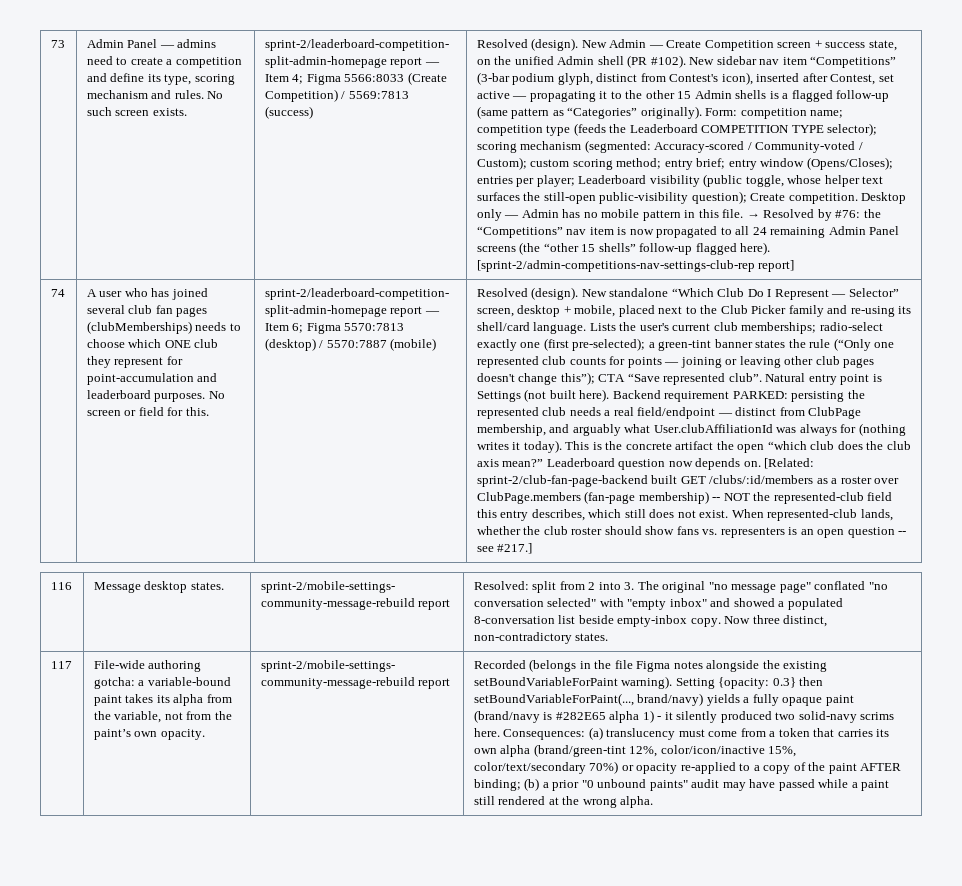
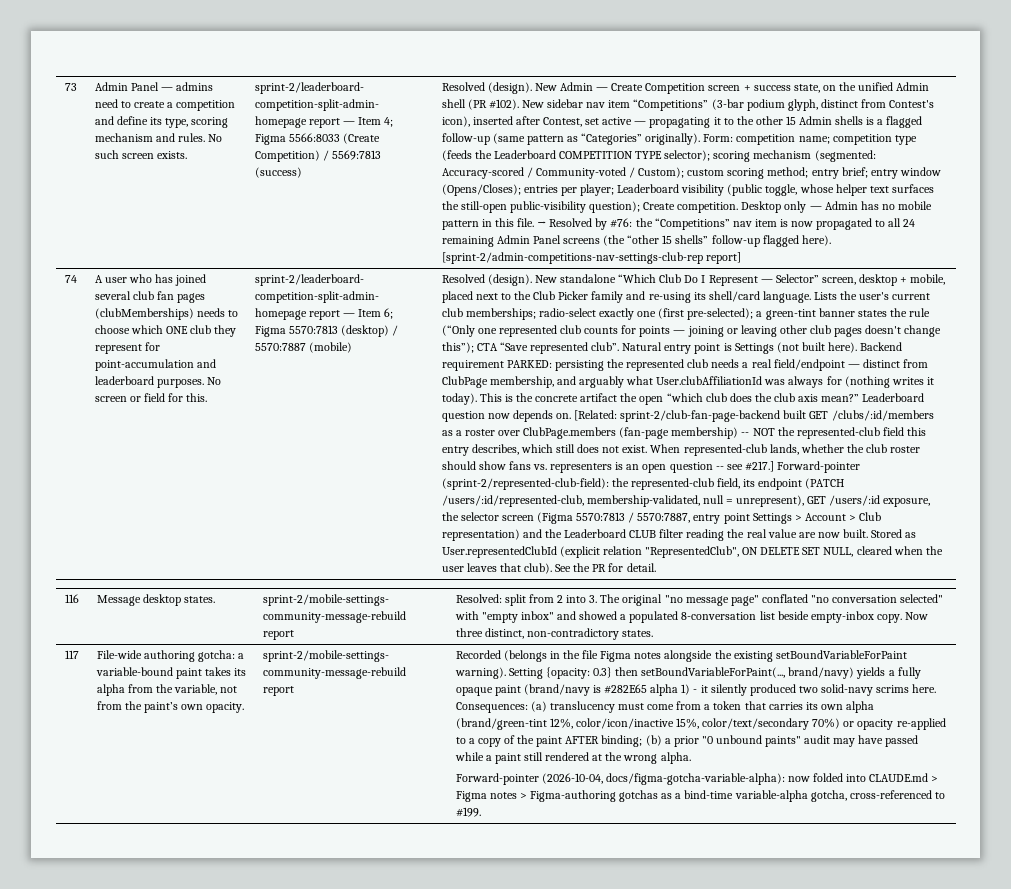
(533, 548) none -> [776,461,860,473] [441,478,845,490] [441,495,931,507] [441,512,882,524] [441,529,917,541] [441,546,943,558] [441,563,656,574] Forward-pointer (sprint-2/represented-club-field): the represented-club field, its endpoint (PATCH /users/:id/represented-club, membership-validated, null = unrepresent), GET /users/:id exposure, the selector screen (Figma 5570:7813 / 5570:7887, entry point Settings > Account > Club representation) and the Leaderboard CLUB filter reading the real value are now built. Stored as User.representedClubId (explicit relation "RepresentedClub", ON DELETE SET NULL, cleared when the user leaves that club). See the PR for detail.
(654, 802) none -> [455,773,939,785] [455,790,945,802] [455,807,481,817] // Forward-pointer (2026-10-04, docs/figma-gotcha-variable-alpha): now folded into CLAUDE.md > Figma notes > Figma-authoring gotchas as a bind-time variable-alpha gotcha, cross-referenced to #199.

